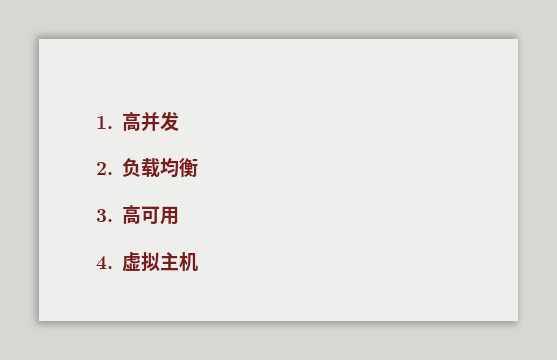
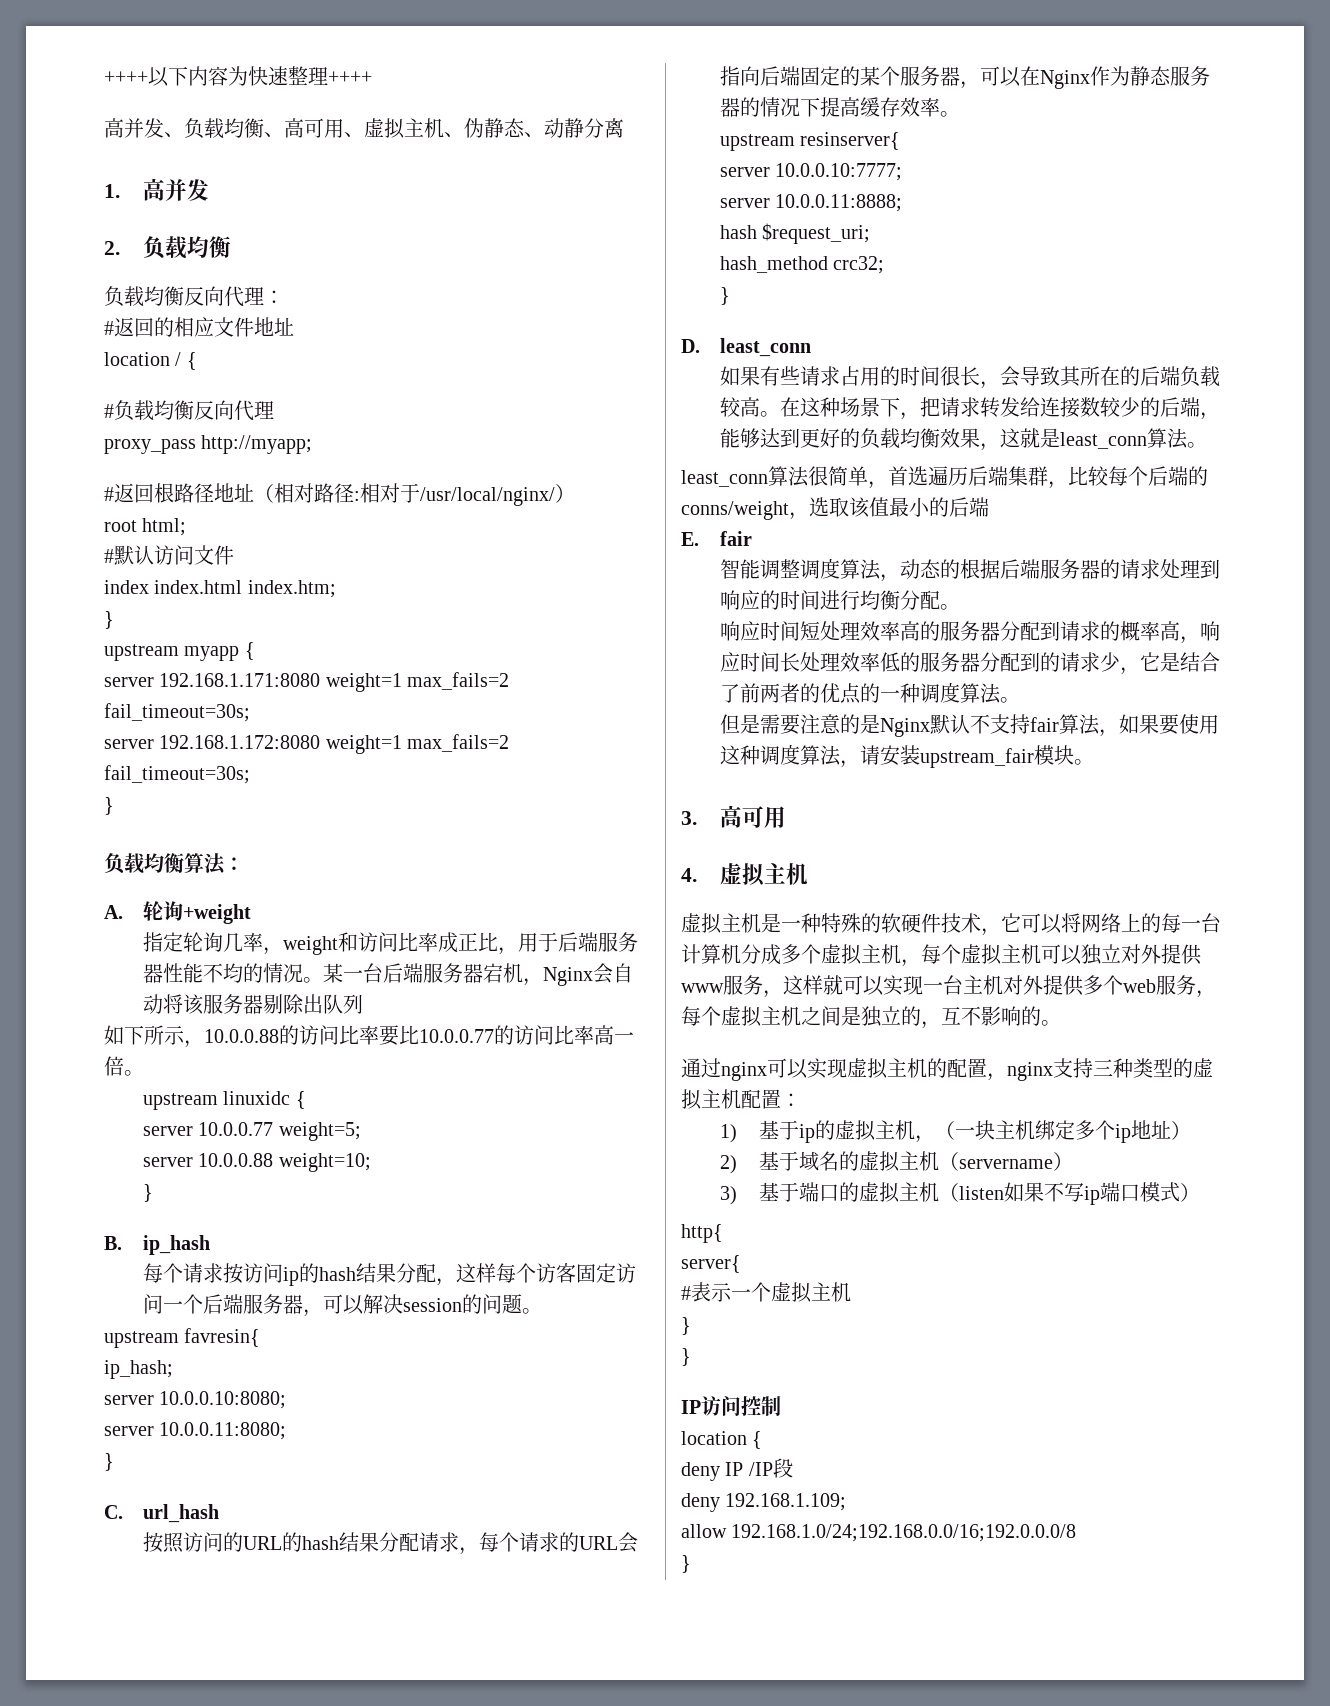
(96, 122) none -> [104,66,372,87] [104,118,624,139] ++++以下内容为快速整理++++ // 高并发、负载均衡、高可用、虚拟主机、伪静态、动静分离 //
(199, 167) none -> [104,286,284,307] [104,317,294,337] [104,352,197,370] [104,400,274,421] [104,435,313,454] [104,483,575,506] [104,518,187,536] [104,545,234,565] [104,580,336,598] [104,611,114,629] [104,642,255,661] [104,672,510,692] [104,703,250,722] [104,734,510,754] [104,765,250,784] [104,797,114,815] [104,853,244,875] [104,901,252,924] [143,932,639,955] [143,963,634,986] [143,994,364,1015] [104,1025,634,1048] [104,1056,144,1076] [143,1091,306,1110] [143,1122,361,1141] [143,1153,371,1172] [143,1184,154,1202] [104,1235,211,1255] [143,1263,637,1286] [143,1294,543,1317] [104,1328,261,1348] [104,1360,173,1379] [104,1391,287,1409] [104,1422,287,1440] [104,1453,114,1471] [104,1504,220,1523] [143,1532,639,1555] [720,66,1211,89] [720,97,961,117] [720,132,901,151] [720,163,903,181] [720,194,903,212] [720,223,871,244] [720,256,885,274] [720,287,731,305] [681,338,812,357] [720,366,1221,389] [720,397,1221,420] [720,428,1208,451] [681,466,1208,489] [681,497,989,520] [681,531,753,546] [720,558,1221,582] [720,590,961,610] [720,621,1221,644] [720,652,1221,675] [720,682,1021,704] [720,714,1220,737] [720,744,1095,768] // 负载均衡反向代理： // #返回的相应文件地址 // location / { // #负载均衡反向代理 // proxy_pass http://myapp; // #返回根路径地址（相对路径:相对于/usr/local/nginx/） // root html; // #默认访问文件 // index index.html index.htm; // } // upstream myapp { // server 192.168.1.171:8080 weight=1 max_fails=2 fail_timeout=30s; // server 192.168.1.172:8080 weight=1 max_fails=2 fail_timeout=30s; // } // 负载均衡算法： // A.轮询+weight // 指定轮询几率，weight和访问比率成正比，用于后端服务器性能不均的情况。某一台后端服务器宕机，Nginx会自动将该服务器剔除出队列 // 如下所示，10.0.0.88的访问比率要比10.0.0.77的访问比率高一倍。 // upstream linuxidc { // server 10.0.0.77 weight=5; // server 10.0.0.88 weight=10; // } // B. ip_hash // 每个请求按访问ip的hash结果分配，这样每个访客固定访问一个后端服务器，可以解决session的问题。 // upstream favresin{ // ip_hash; // server 10.0.0.10:8080; // server 10.0.0.11:8080; // } // C. url_hash // 按照访问的URL的hash结果分配请求，每个请求的URL会指向后端固定的某个服务器，可以在Nginx作为静态服务器的情况下提高缓存效率。 // upstream resinserver{ // server 10.0.0.10:7777; // server 10.0.0.11:8888; // hash $request_uri; // hash_method crc32; // } // D. least_conn // 如果有些请求占用的时间很长，会导致其所在的后端负载较高。在这种场景下，把请求转发给连接数较少的后端，能够达到更好的负载均衡效果，这就是least_conn算法。 // least_conn算法很简单，首选遍历后端集群，比较每个后端的conns/weight，选取该值最小的后端 // E. fair // 智能调整调度算法，动态的根据后端服务器的请求处理到响应的时间进行均衡分配。 // 响应时间短处理效率高的服务器分配到请求的概率高，响应时间长处理效率低的服务器分配到的请求少，它是结合了前两者的优点的一种调度算法。 // 但是需要注意的是Nginx默认不支持fair算法，如果要使用这种调度算法，请安装upstream_fair模块。
(199, 262) none -> [681,913,1221,936] [681,944,1202,967] [681,975,1216,998] [681,1006,1061,1029] [681,1058,1213,1081] [681,1089,801,1110] [720,1120,1192,1143] [720,1151,1074,1174] [720,1182,1201,1205] [681,1224,723,1243] [681,1255,741,1273] [681,1282,851,1303] [681,1317,691,1335] [681,1348,691,1366] [681,1396,781,1416] [681,1431,763,1449] [681,1458,793,1481] [681,1493,847,1512] [681,1524,1077,1542] [681,1555,691,1573] // 虚拟主机是一种特殊的软硬件技术，它可以将网络上的每一台计算机分成多个虚拟主机，每个虚拟主机可以独立对外提供www服务，这样就可以实现一台主机对外提供多个web服务，每个虚拟主机之间是独立的，互不影响的。 // 通过nginx可以实现虚拟主机的配置，nginx支持三种类型的虚拟主机配置： // 1)基于ip的虚拟主机，（一块主机绑定多个ip地址） // 2)基于域名的虚拟主机（servername） // 3)基于端口的虚拟主机（listen如果不写ip端口模式） // http{ // server{ // #表示一个虚拟主机 // } // } // IP访问控制 // location { // deny IP /IP段 // deny 192.168.1.109; // allow 192.168.1.0/24;192.168.0.0/16;192.0.0.0/8 // }

